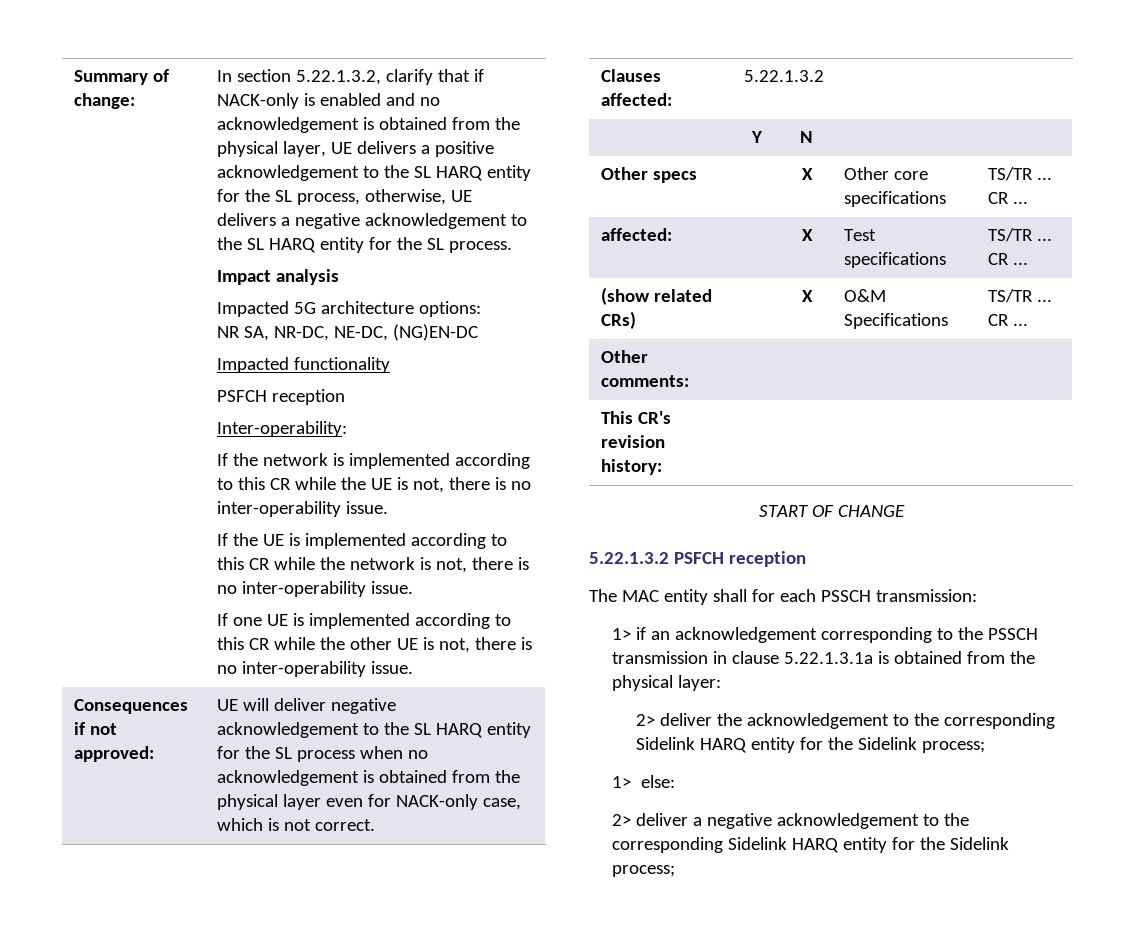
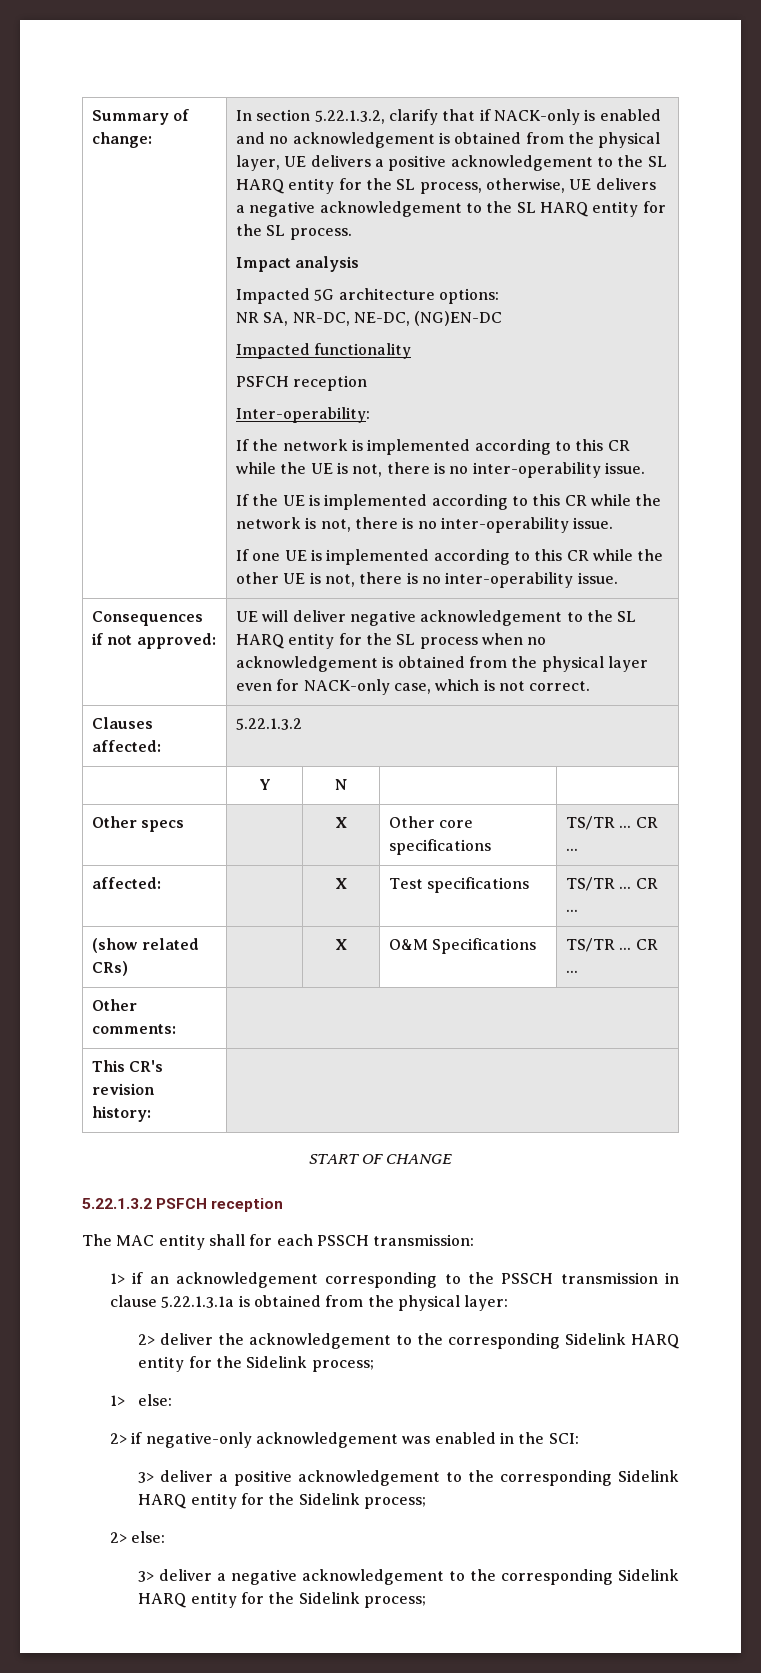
(632, 820) none -> [131,1432,579,1448] [138,1470,680,1486] [138,1493,426,1509] [110,1531,166,1543] [138,1571,155,1582] if negative-only acknowledgement was enabled in the SCI: // 3> deliver a positive acknowledgement to the corresponding Sidelink HARQ entity for the Sidelink process; // 2> else: // 3>

